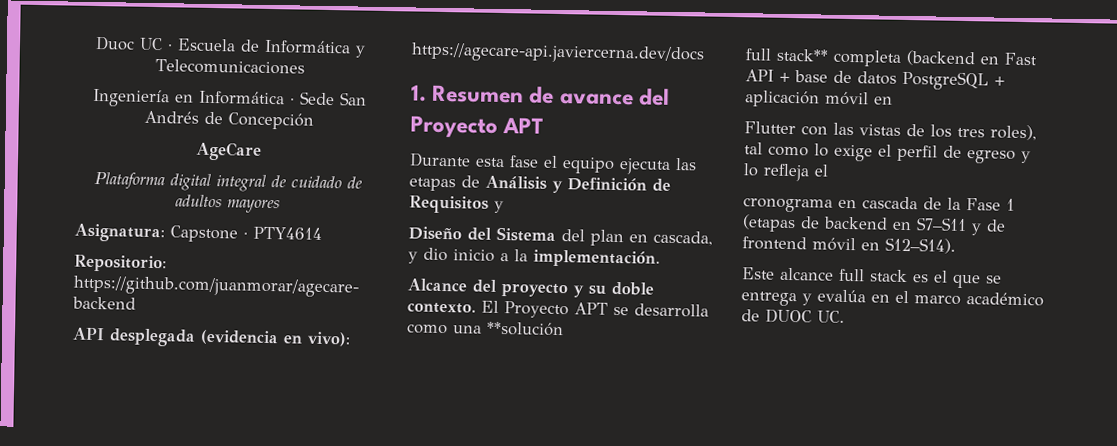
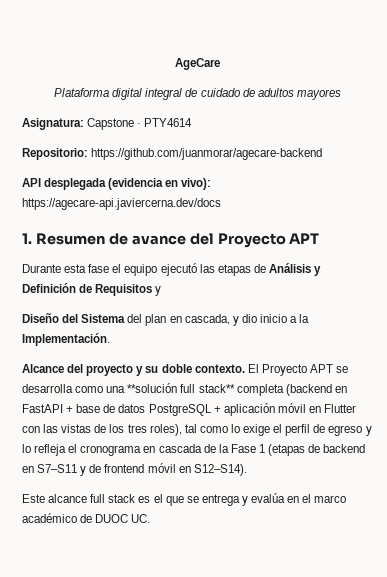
[94,35,366,58] [154,58,305,75] [91,88,367,108] [143,110,314,130] Duoc UC · Escuela de Informática y Telecomunicaciones // Ingeniería en Informática · Sede San Andrés de Concepción // -> (175, 64) none
[619,158,671,175] ejecuta -> [160,263,197,276] ejecutó
[533,249,661,268] implementación. -> [22,333,110,346] Implementación.
(564, 329) // -> (178, 388) none
[1004,52,1038,66] [745,69,774,82] Fast API -> [22,404,63,413] FastAPI
(893, 100) // -> (321, 409) none
(829, 170) // -> (78, 448) none

